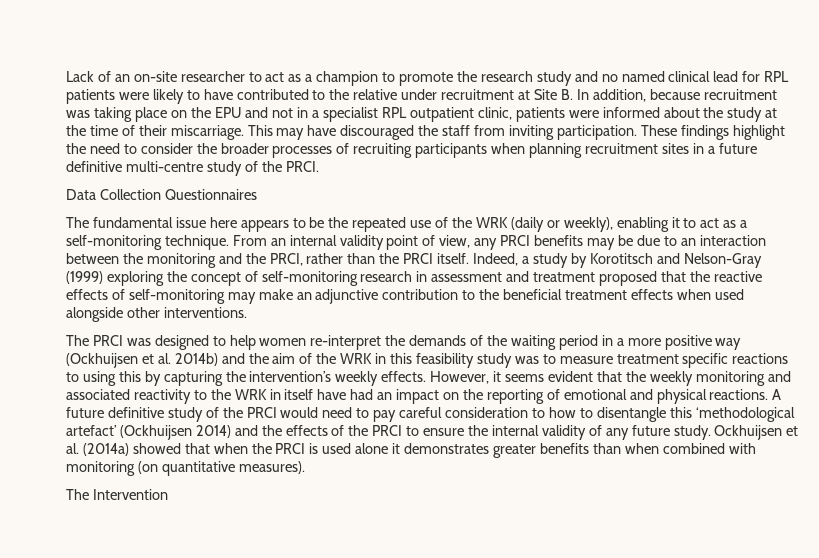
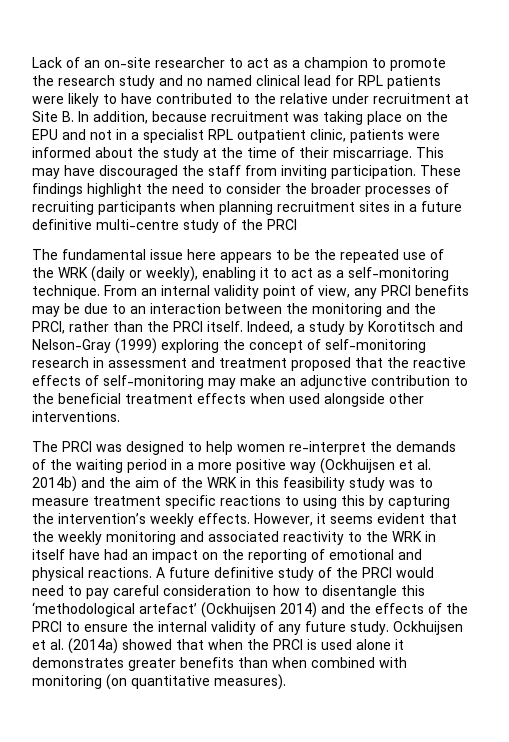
[285,161,319,172] [66,189,257,200] PRCI. // Data Collection Questionnaires -> [267,219,297,230] PRCI
[66,489,168,500] // The Intervention -> (286, 682) none

